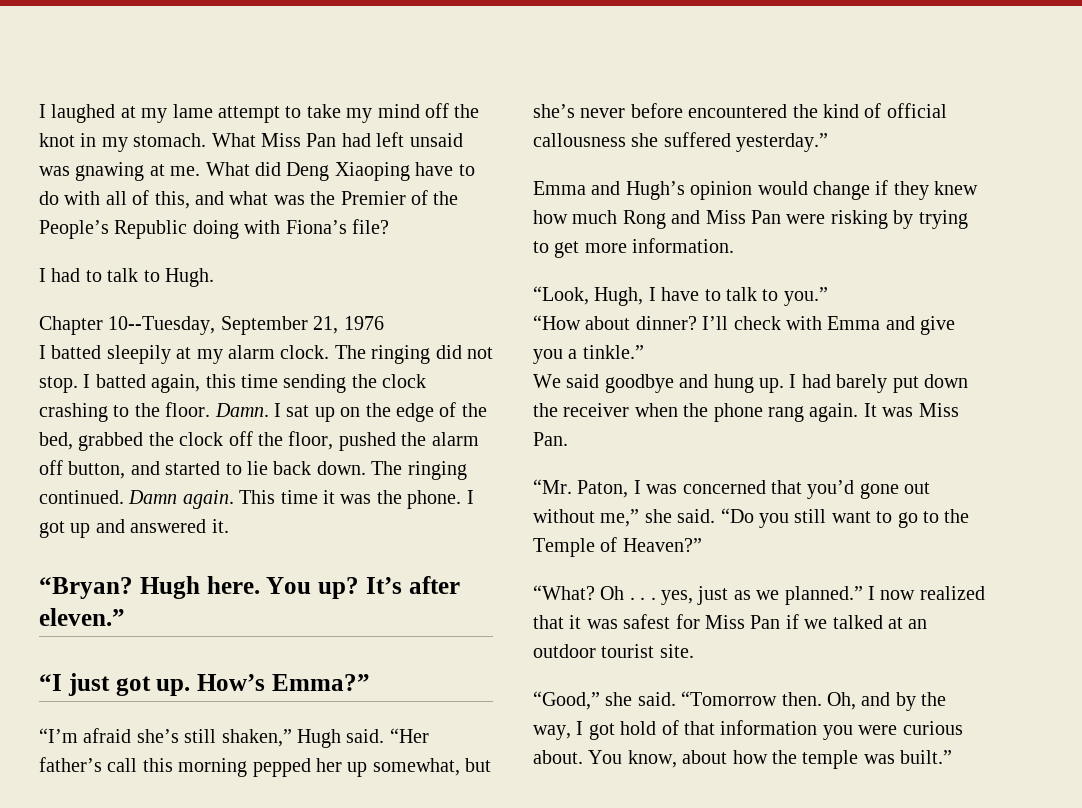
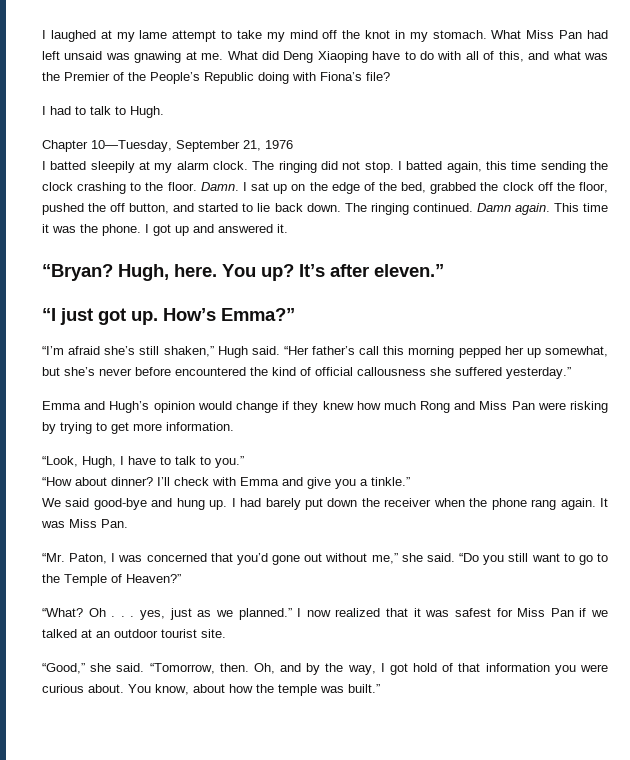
[108,316,216,335] 10--Tuesday, -> [91,140,172,152] 10—Tuesday,
[431,432,479,446] alarm -> (107, 207) none
[139,576,200,599] Hugh -> [118,264,169,281] Hugh,
[604,374,674,393] goodbye -> [93,498,147,510] good-bye
[681,691,778,706] “Tomorrow -> [149,663,215,674] “Tomorrow,

